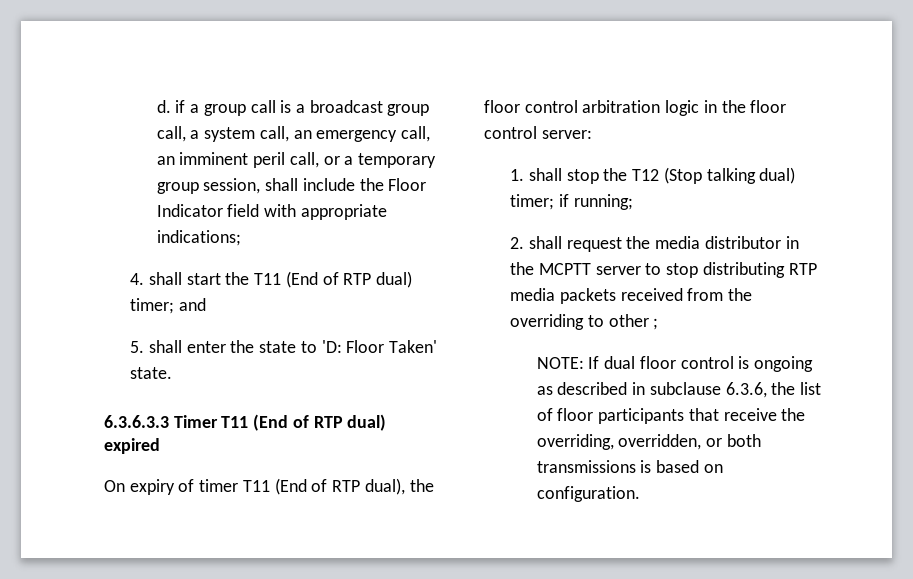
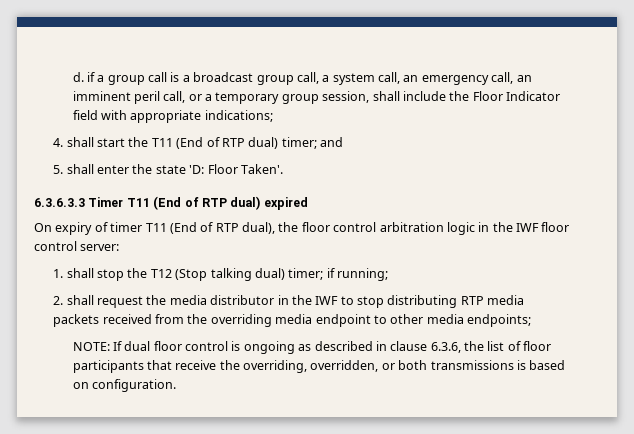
[300,341,317,353] to -> (186, 169) none
[389,340,438,353] [130,367,173,379] Taken' state. -> [240,164,283,174] Taken'.
(746, 106) none -> [516,223,539,232] IWF
[539,263,641,275] MCPTT server -> [315,296,339,305] IWF
[588,314,659,330] to other ; -> [275,314,532,327] media endpoint to other media endpoints;
[649,382,721,395] subclause -> [390,341,428,351] clause

